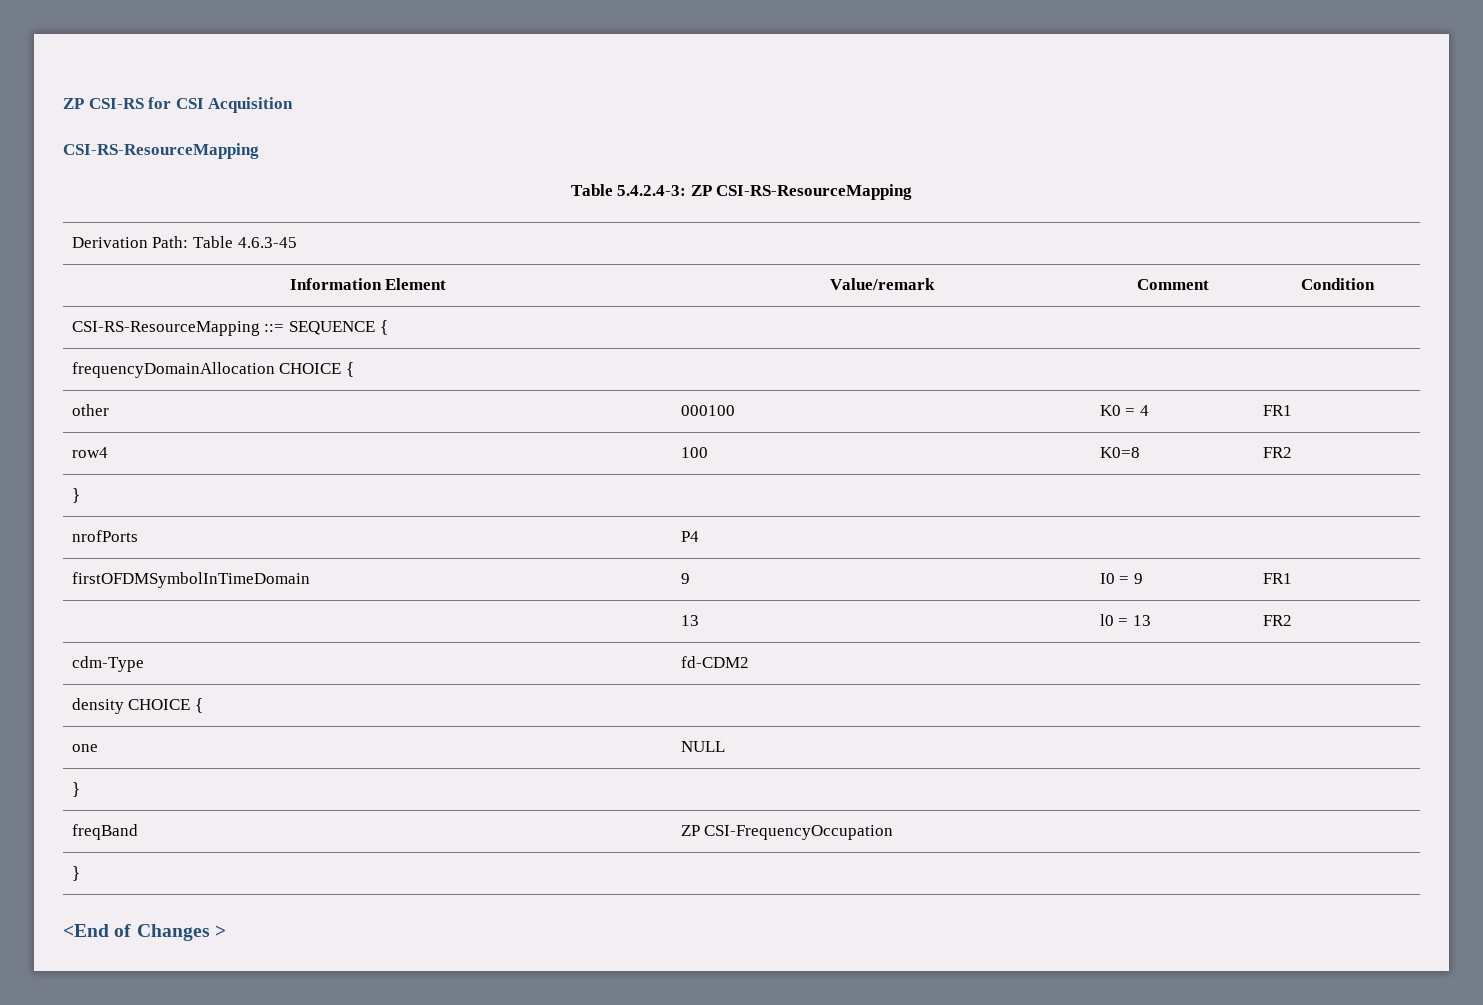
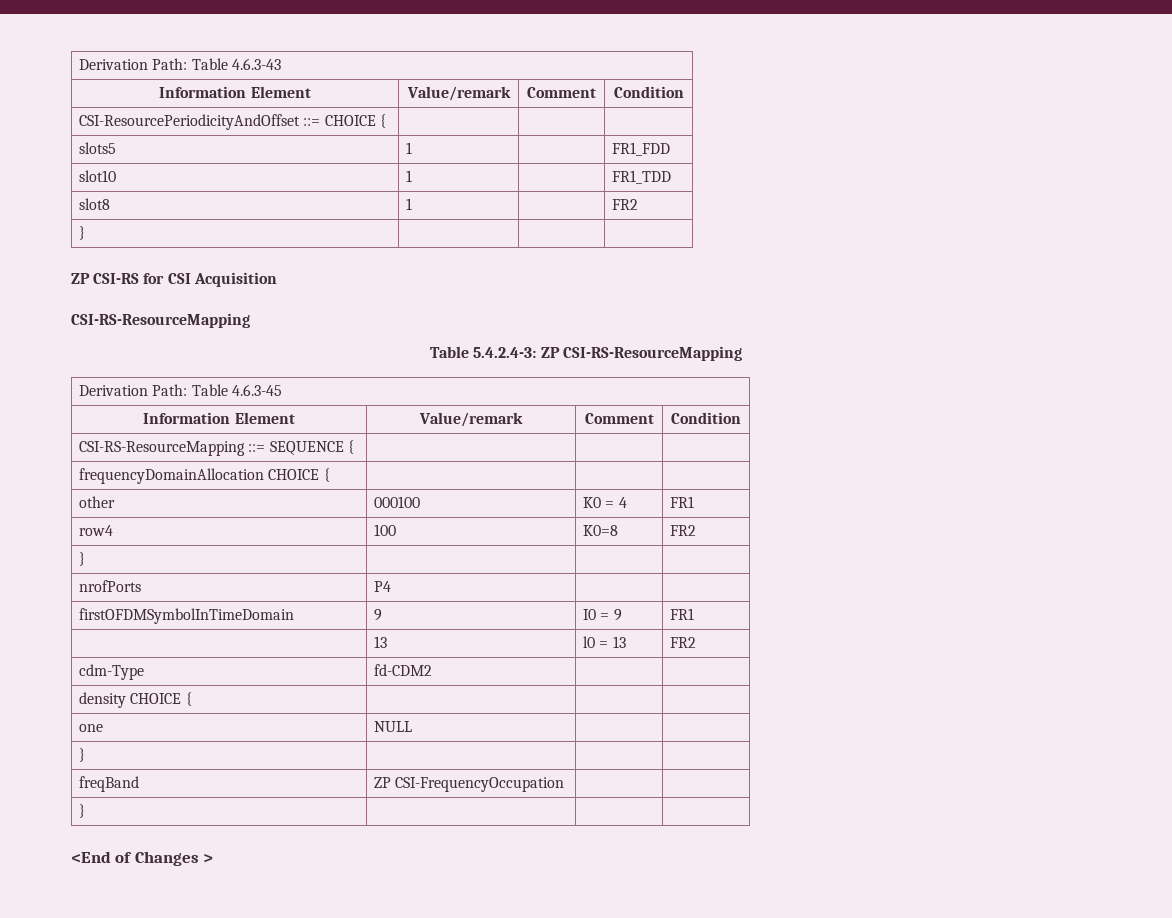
(63, 103) none -> [79,58,281,70] [159,86,311,98] [406,86,511,101] [527,87,596,98] [613,86,684,98] [79,114,386,130] [79,142,117,154] [406,142,413,154] [612,142,671,156] [79,170,117,182] [406,170,413,182] [612,170,672,184] [79,198,111,210] [406,198,413,210] [612,199,639,210] [79,226,86,240] Derivation Path: Table 4.6.3-43 // Information Element | Value/remark | Comment | Condition // CSI-ResourcePeriodicityAndOffset ::= CHOICE { | | | // slots5 | 1 | | FR1_FDD // slot10 | 1 | | FR1_TDD // slot8 | 1 | | FR2 // } | | | //

